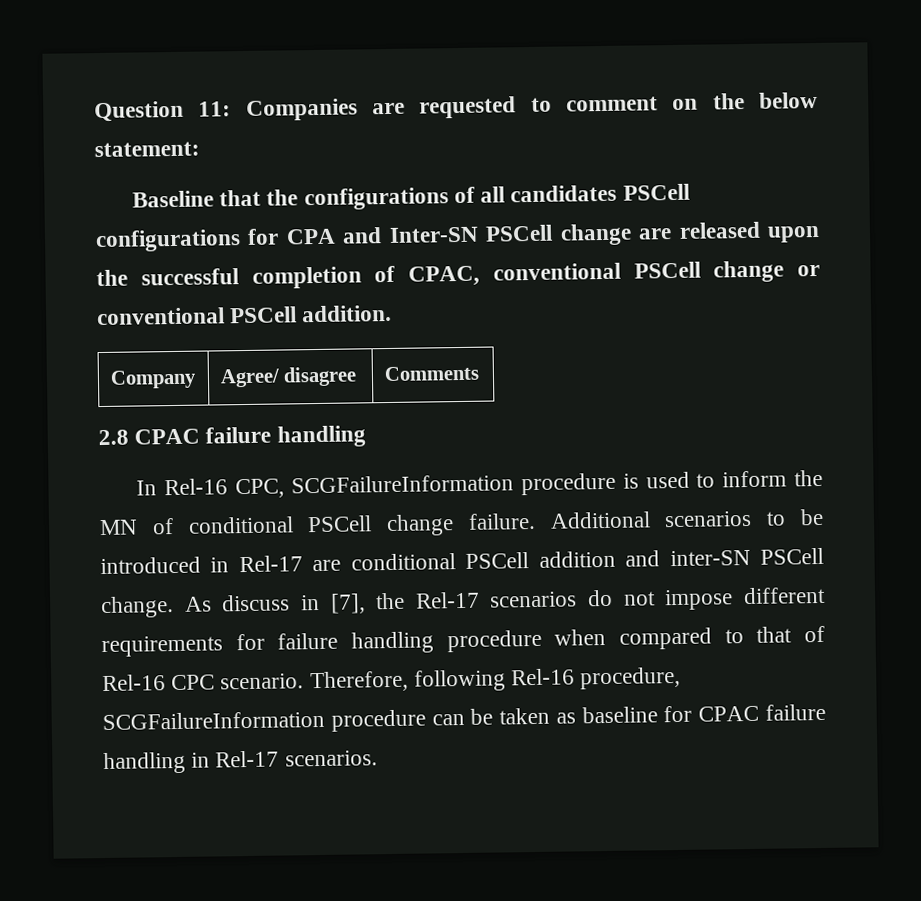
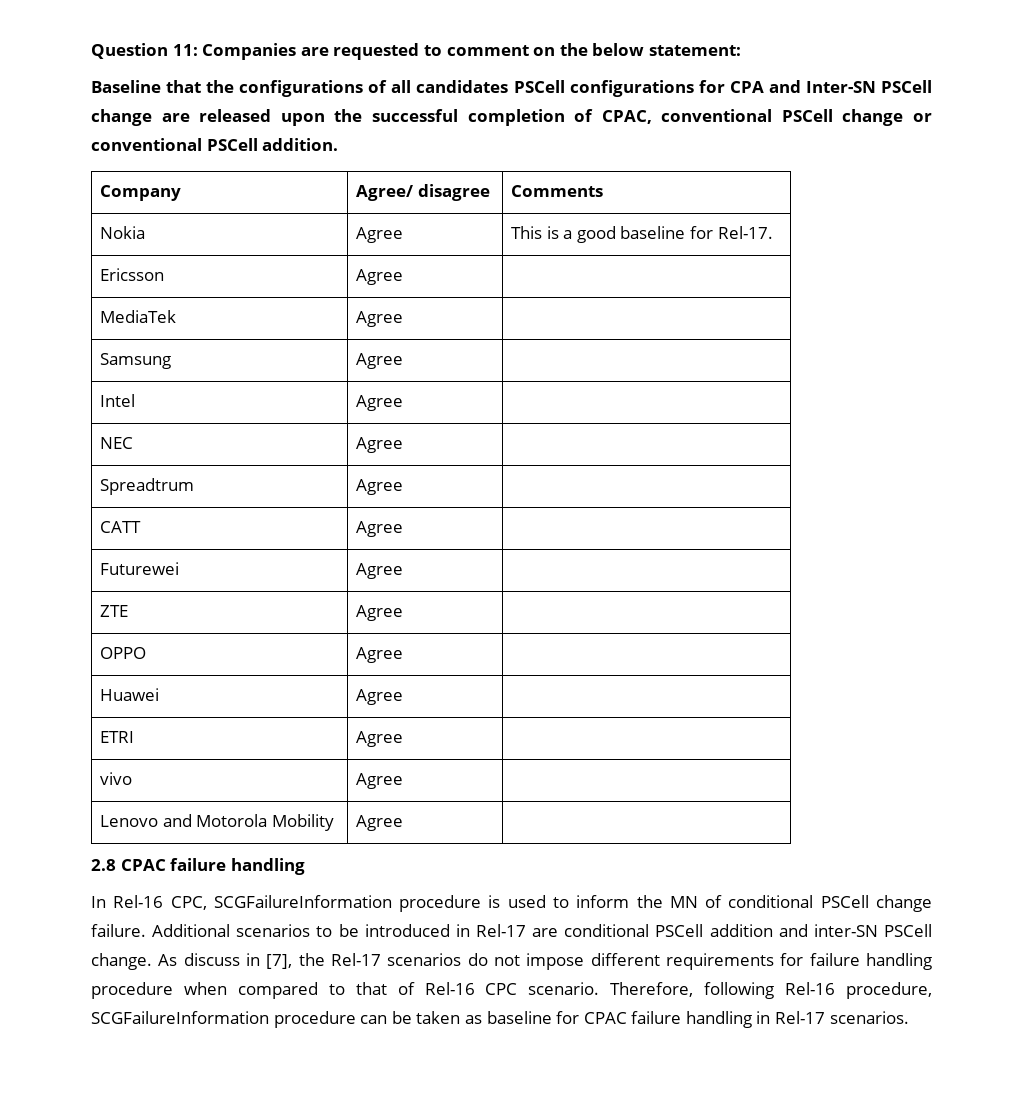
(480, 373) none -> [100,226,146,239] [356,227,404,243] [511,226,773,243] [100,268,165,281] [356,269,404,285] [100,310,177,323] [356,311,404,327] [100,353,172,369] [356,353,404,369] [100,394,136,407] [356,395,404,411] [100,437,134,449] [356,437,404,453] [100,478,195,495] [356,479,404,495] [100,521,142,533] [356,521,404,537] [100,562,180,575] [356,563,404,579] [100,605,129,617] [356,605,404,621] [100,647,147,659] [356,647,404,663] [100,688,160,701] [356,689,404,705] [100,731,135,743] [356,731,404,747] [100,772,133,785] [356,773,404,789] [100,814,334,831] [356,815,404,831] // Nokia | Agree | This is a good baseline for Rel-17. // Ericsson | Agree | // MediaTek | Agree | // Samsung | Agree | // Intel | Agree | // NEC | Agree | // Spreadtrum | Agree | // CATT | Agree | // Futurewei | Agree | // ZTE | Agree | // OPPO | Agree | // Huawei | Agree | // ETRI | Agree | // vivo | Agree | // Lenovo and Motorola Mobility | Agree |

